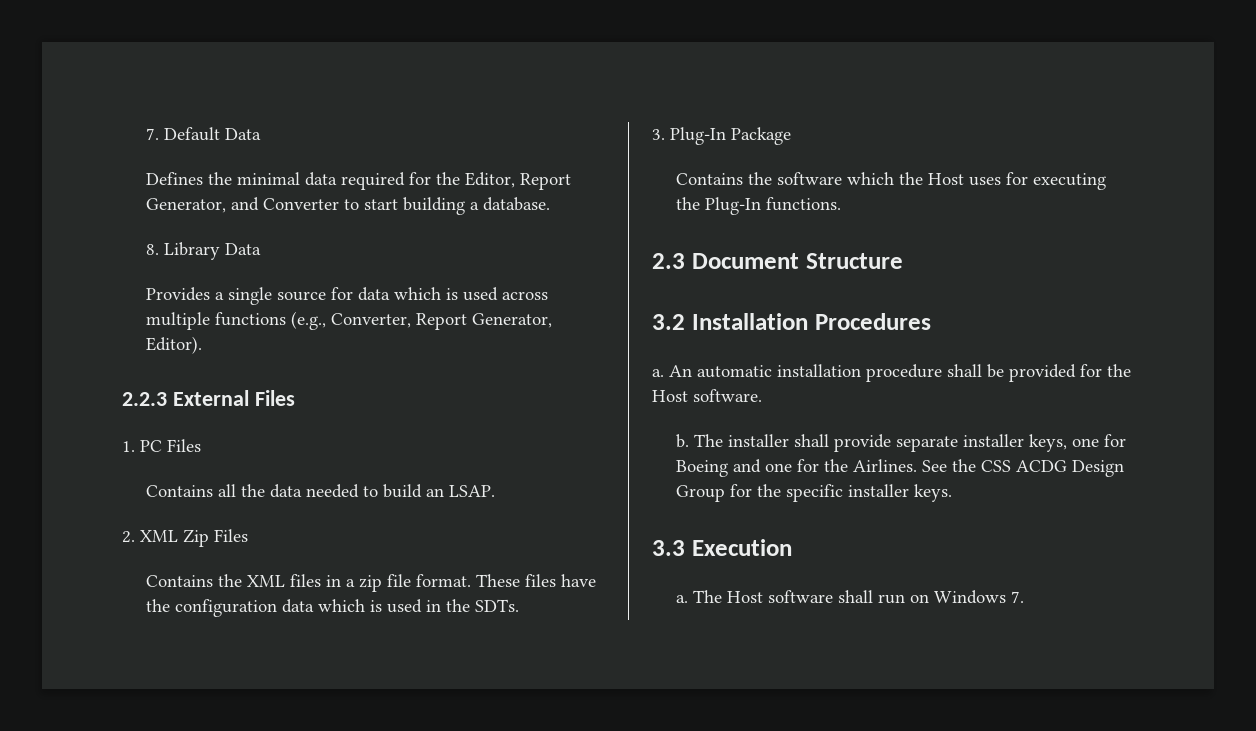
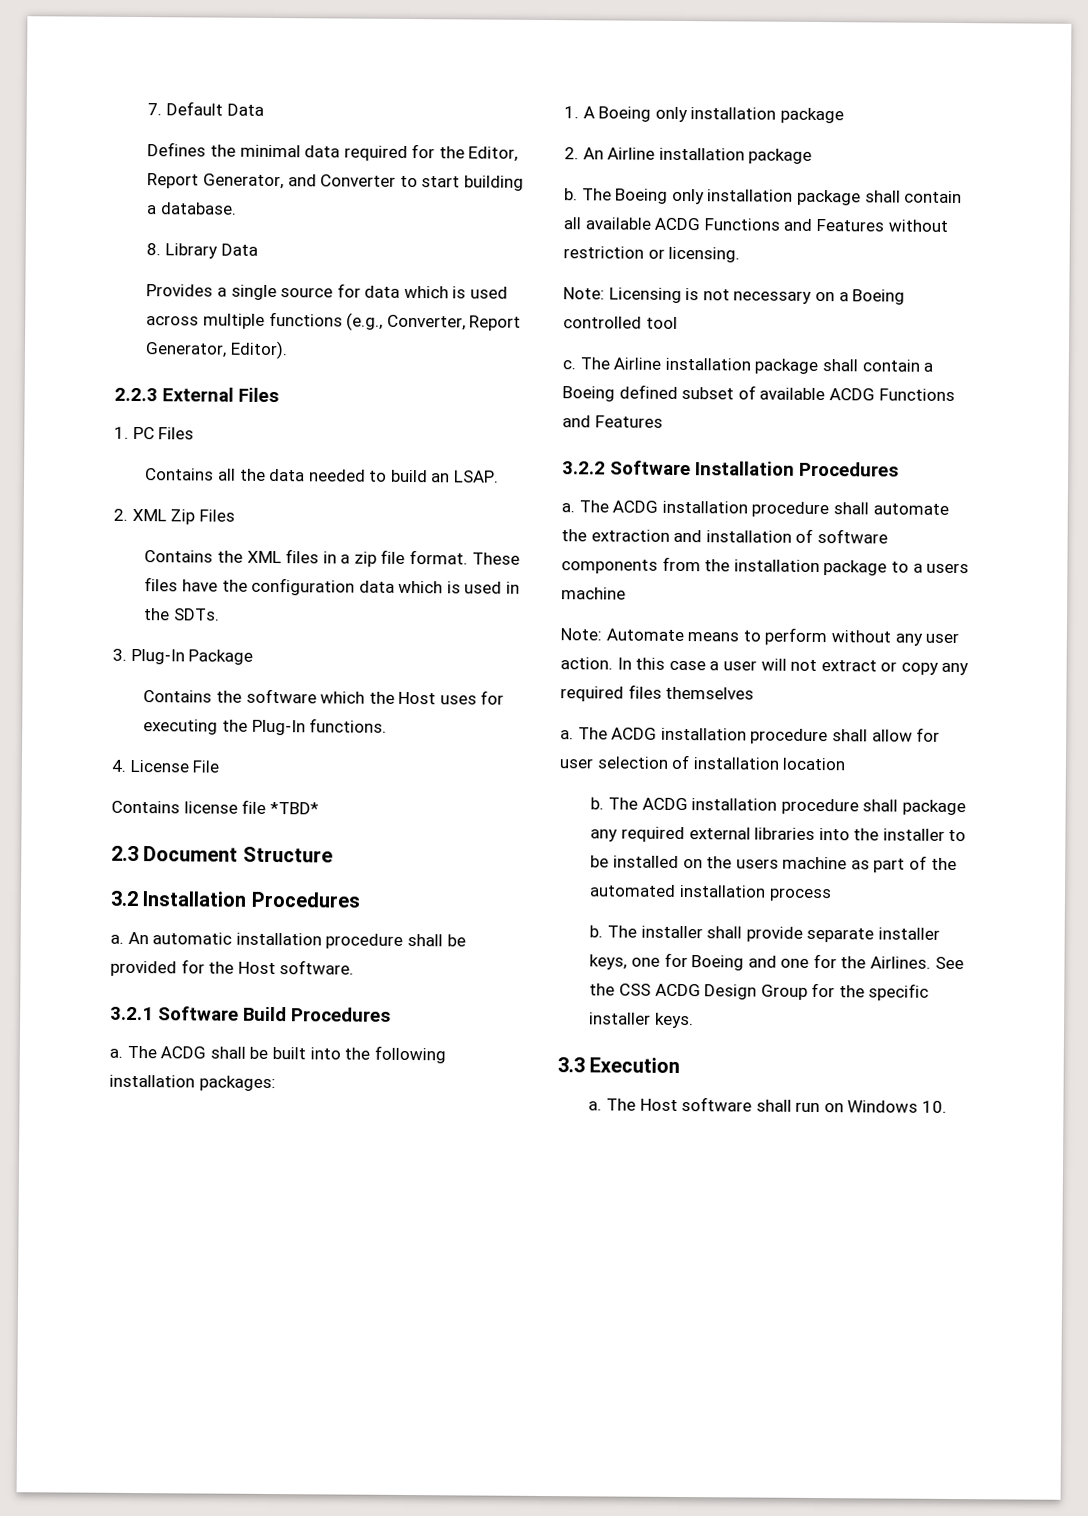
(842, 204) none -> [111,759,220,773] [111,799,319,815] // 4. License File // Contains license file *TBD*
(762, 395) none -> [110,1006,391,1022] [109,1045,446,1064] [109,1074,276,1092] [564,106,844,124] [564,147,813,164] [564,188,963,206] [563,217,948,232] [563,246,741,263] [563,287,906,305] [563,316,678,329] [562,357,934,375] [562,384,955,402] [562,415,663,428] [562,460,899,477] [561,500,949,518] [561,528,888,544] [561,556,970,576] [561,587,626,600] [560,627,960,646] [560,657,970,676] [560,684,755,702] [560,727,941,745] [559,754,847,771] [590,797,966,816] [590,826,967,843] [590,855,957,873] [589,884,832,902] // 3.2.1 Software Build Procedures // a. The ACDG shall be built into the following installation packages: // 1. A Boeing only installation package // 2. An Airline installation package // b. The Boeing only installation package shall contain all available ACDG Functions and Features without restriction or licensing. // Note: Licensing is not necessary on a Boeing controlled tool // c. The Airline installation package shall contain a Boeing defined subset of available ACDG Functions and Features // 3.2.2 Software Installation Procedures // a. The ACDG installation procedure shall automate the extraction and installation of software components from the installation package to a users machine // Note: Automate means to perform without any user action. In this case a user will not extract or copy any required files themselves // a. The ACDG installation procedure shall allow for user selection of installation location // b. The ACDG installation procedure shall package any required external libraries into the installer to be installed on the users machine as part of the automated installation process
[1011,591,1025,603] 7. -> [922,1100,948,1113] 10.

